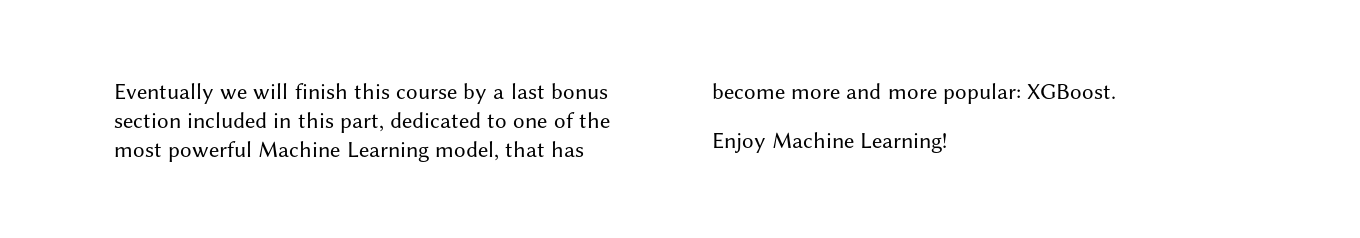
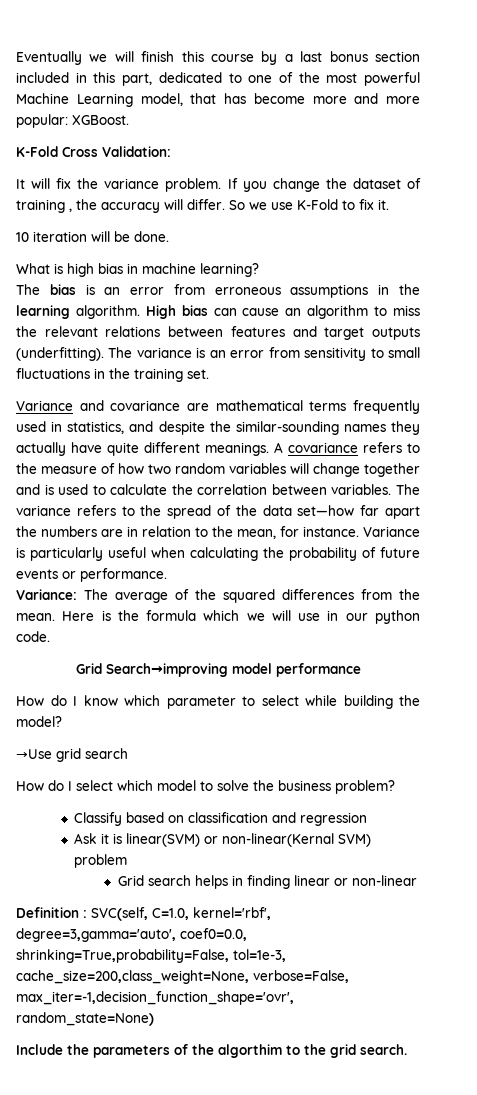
[712,132,948,153] Enjoy Machine Learning! -> [16,146,171,157] [16,178,421,192] [16,199,389,213] [16,231,169,242] [16,263,259,277] [16,284,420,298] [16,305,421,319] [16,326,421,340] [16,347,421,361] [16,368,209,382] [16,400,420,414] [16,421,420,435] [16,442,420,456] [16,463,420,477] [16,484,420,495] [16,505,421,519] [16,526,420,539] [16,547,420,561] [16,568,167,582] [16,589,420,603] [16,610,420,624] [16,631,50,642] [75,663,361,677] [16,695,420,709] [16,716,62,727] [16,748,128,762] [16,780,395,794] [74,812,368,826] [74,833,372,847] [74,854,128,868] [117,875,417,889] [16,907,271,921] [16,928,247,942] [16,949,286,963] [16,970,349,984] [16,991,294,1005] [16,1012,154,1026] [16,1044,407,1058] K-Fold Cross Validation: // It will fix the variance problem. If you change the dataset of training , the accuracy will differ. So we use K-Fold to fix it. // 10 iteration will be done. // What is high bias in machine learning? // The bias is an error from erroneous assumptions in the learning algorithm. High bias can cause an algorithm to miss the relevant relations between features and target outputs (underfitting). The variance is an error from sensitivity to small fluctuations in the training set. // Variance and covariance are mathematical terms frequently used in statistics, and despite the similar-sounding names they actually have quite different meanings. A covariance refers to the measure of how two random variables will change together and is used to calculate the correlation between variables. The variance refers to the spread of the data set—how far apart the numbers are in relation to the mean, for instance. Variance is particularly useful when calculating the probability of future events or performance. // Variance: The average of the squared differences from the mean. Here is the formula which we will use in our python code. // Grid Search→improving model performance // How do I know which parameter to select while building the model? // →Use grid search // How do I select which model to solve the business problem? // Classify based on classification and regression // Ask it is linear(SVM) or non-linear(Kernal SVM) problem // Grid search helps in finding linear or non-linear // Definition : SVC(self, C=1.0, kernel='rbf', degree=3,gamma='auto', coef0=0.0, shrinking=True,probability=False, tol=1e-3, cache_size=200,class_weight=None, verbose=False, max_iter=-1,decision_function_shape='ovr', random_state=None) // Include the parameters of the algorthim to the grid search.

